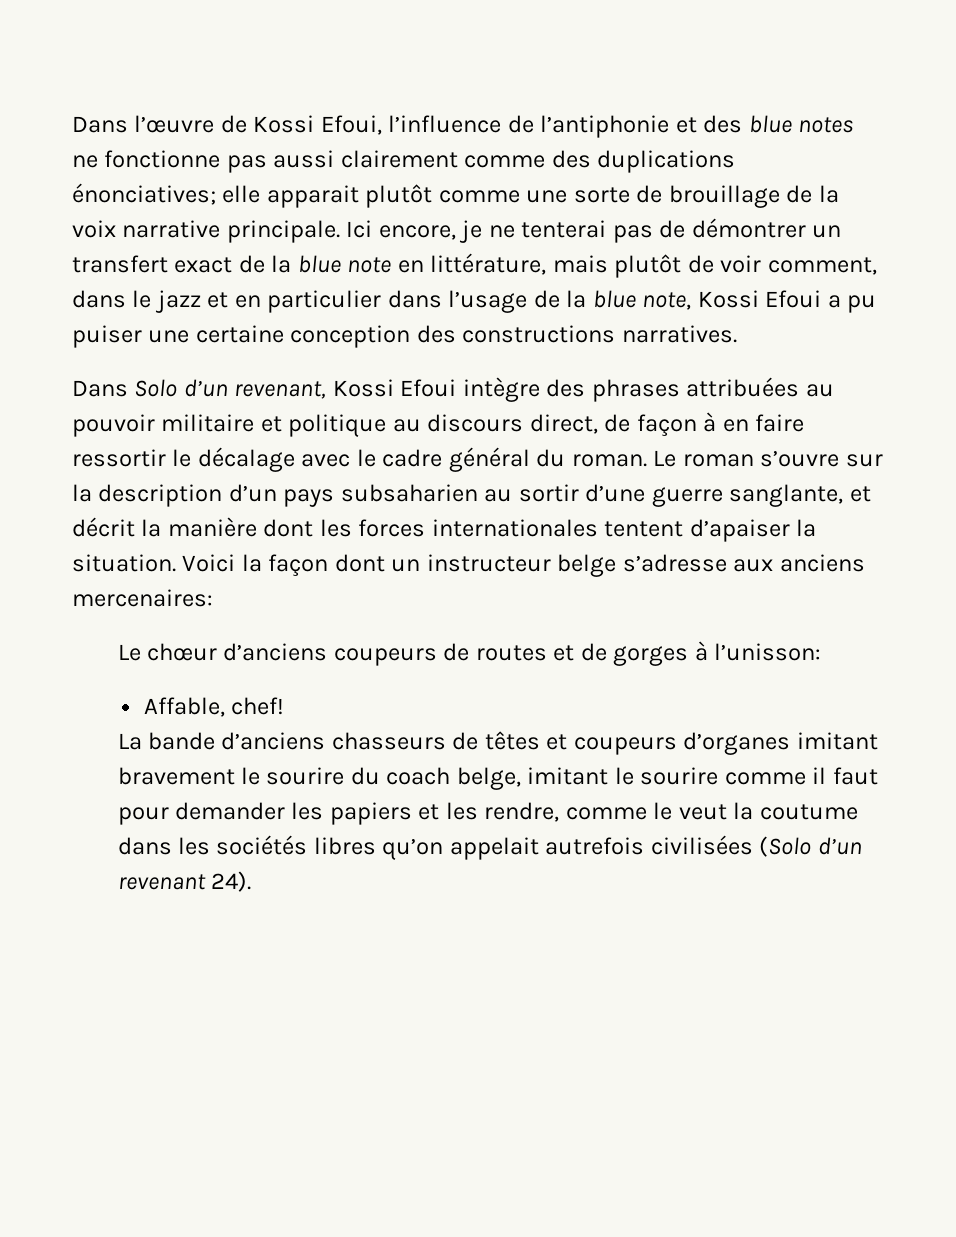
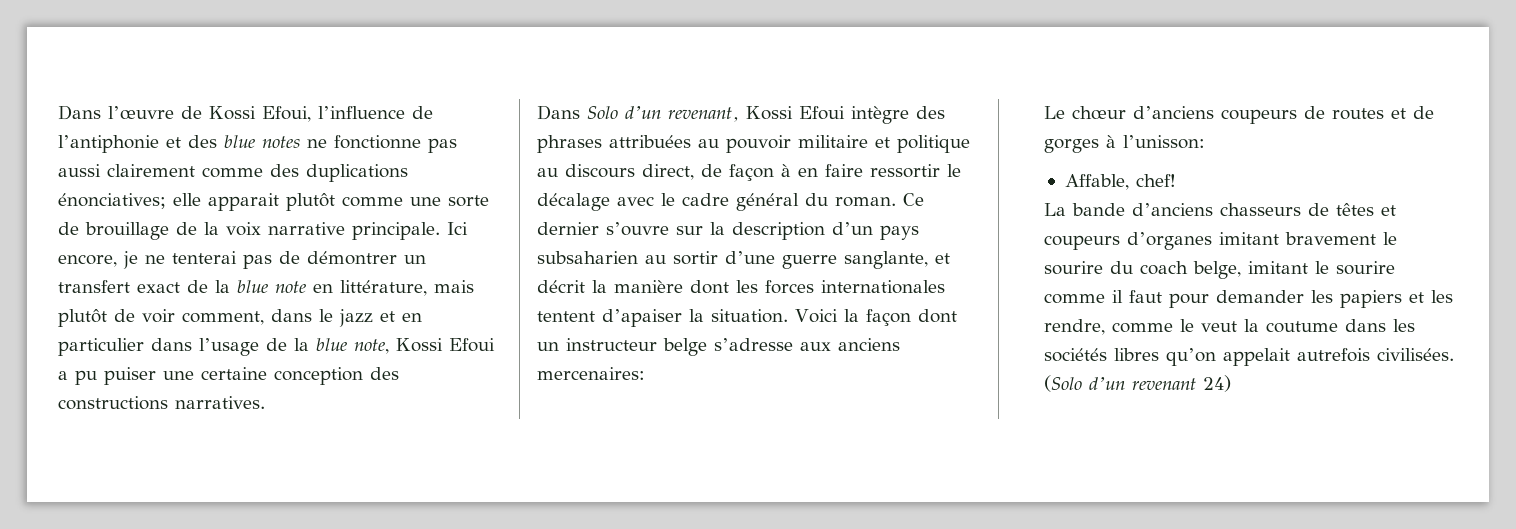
[653,450,754,467] Le roman -> [903,193,924,206] [537,222,599,235] Ce dernier
[650,835,753,855] civilisées -> [1377,348,1455,361] civilisées.
[210,871,251,892] 24). -> [1203,375,1232,392] 24)

